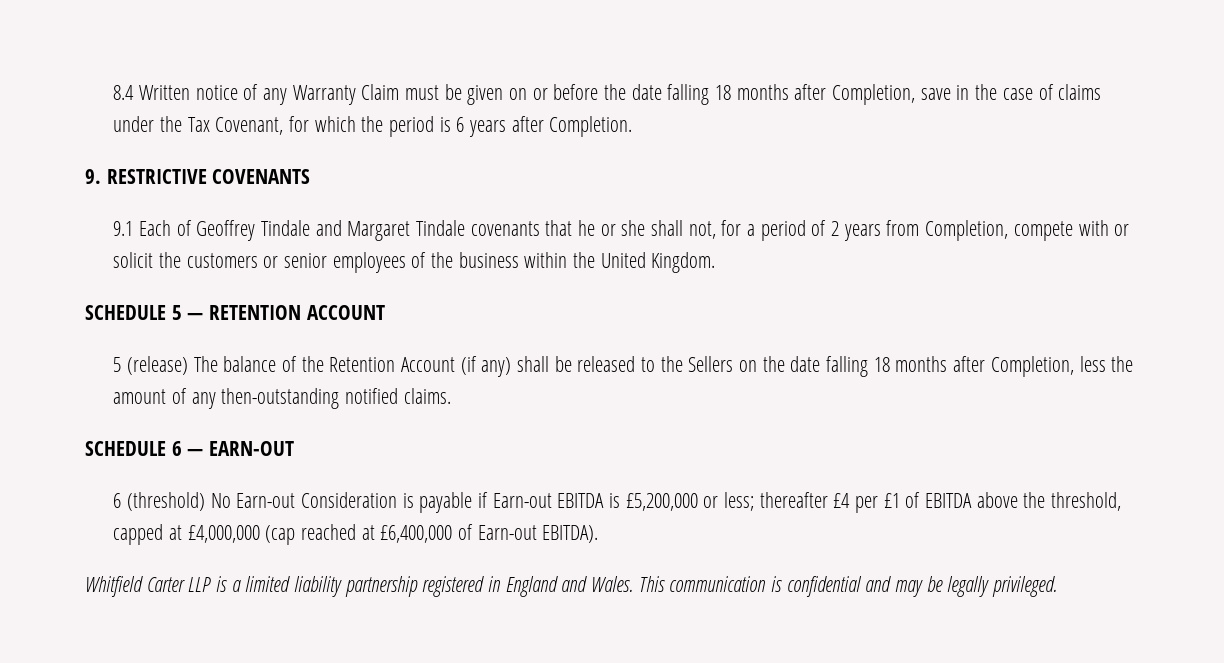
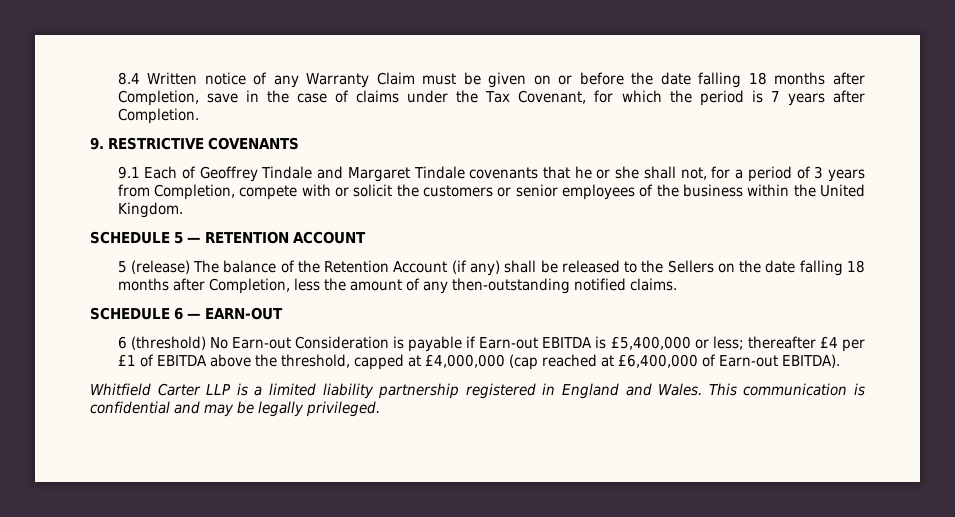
[456,117,465,132] 6 -> [770,91,780,102] 7
[831,221,840,236] 2 -> [814,166,824,179] 3
[625,493,698,511] £5,200,000 -> [610,336,691,350] £5,400,000

